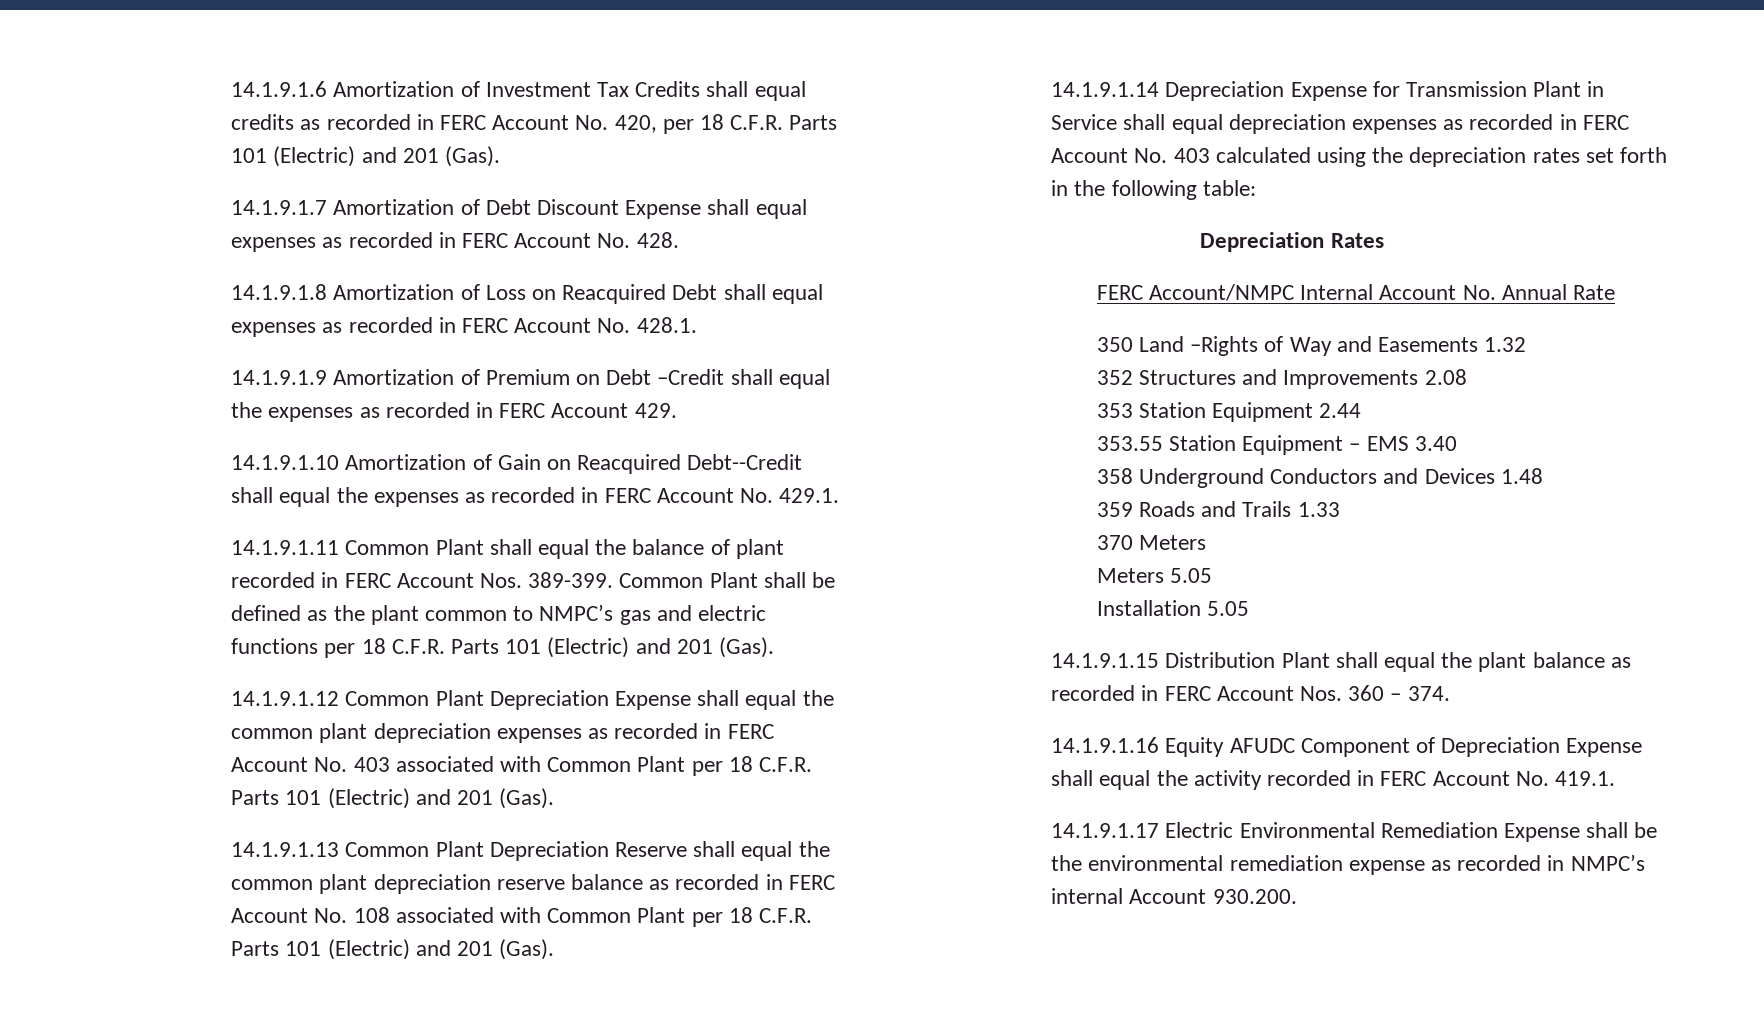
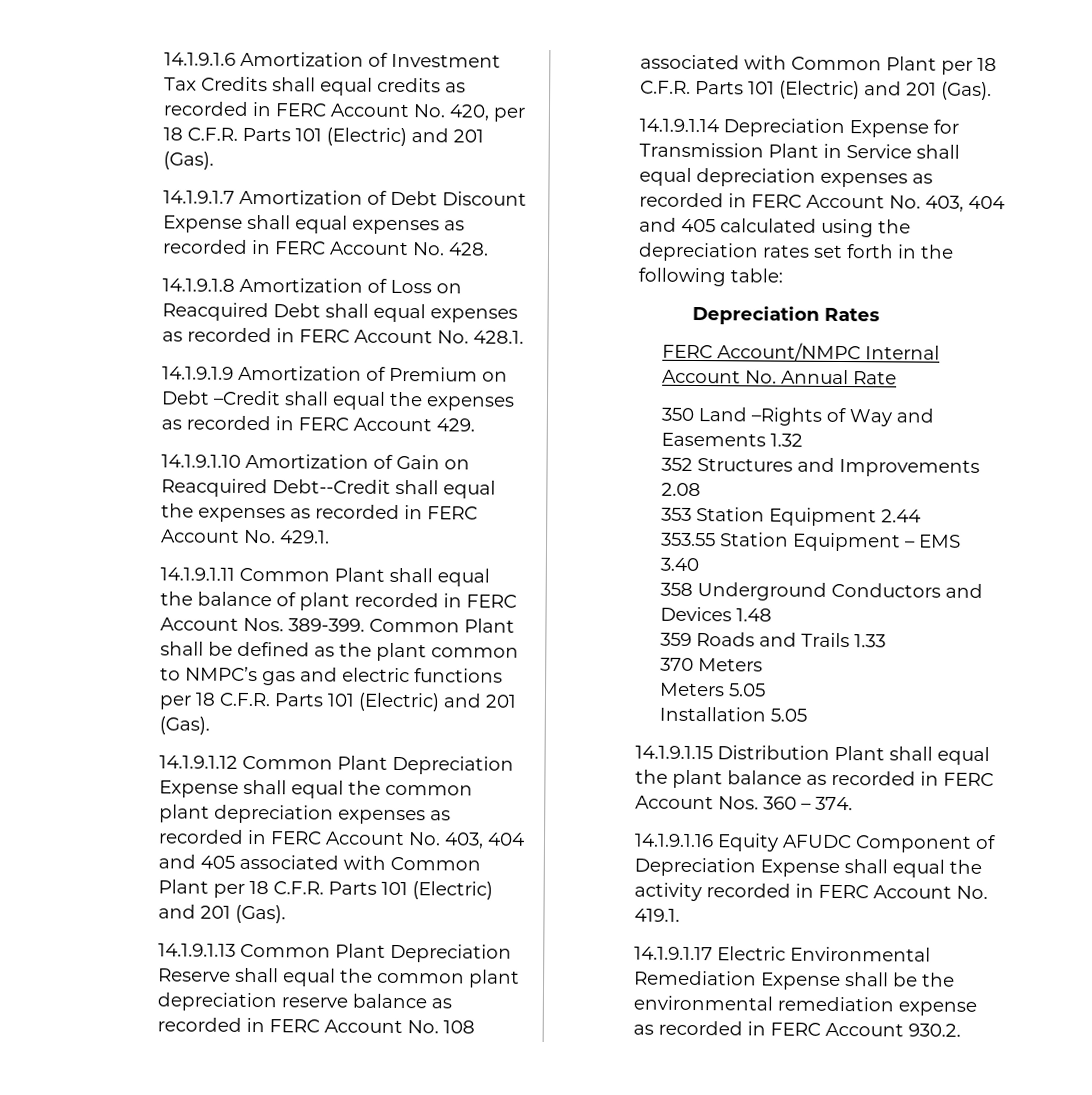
[353,757,390,772] 403 -> [443,832,525,849] [157,854,235,869] 403, 404 and 405
[1173,148,1210,163] 403 -> [924,195,1005,212] [638,217,716,233] 403, 404 and 405
[1570,854,1645,871] [1051,888,1297,904] NMPC’s internal Account 930.200. -> [769,1022,961,1037] FERC Account 930.2.

